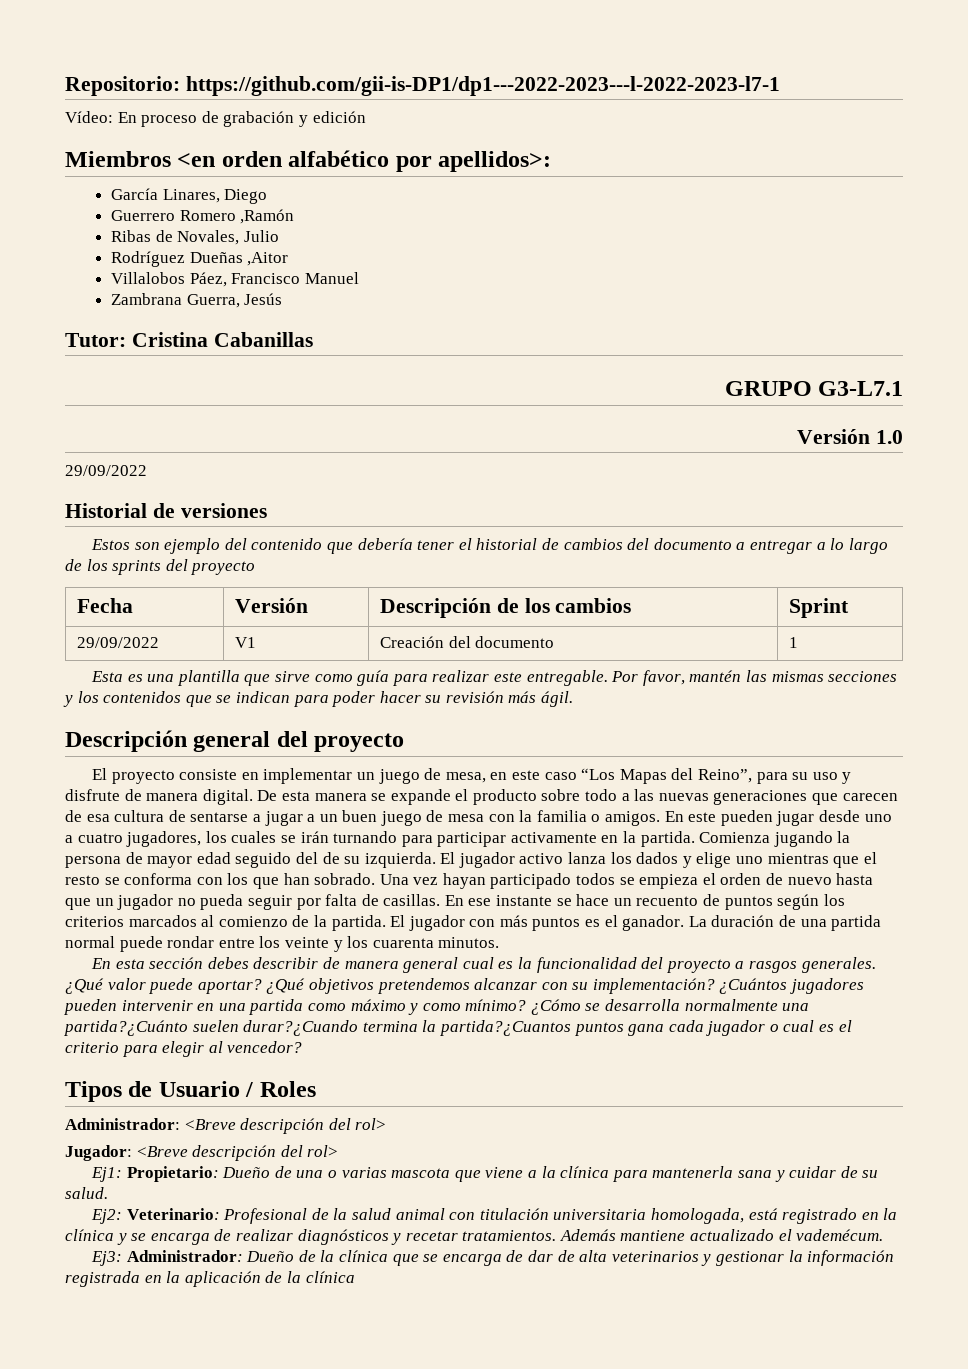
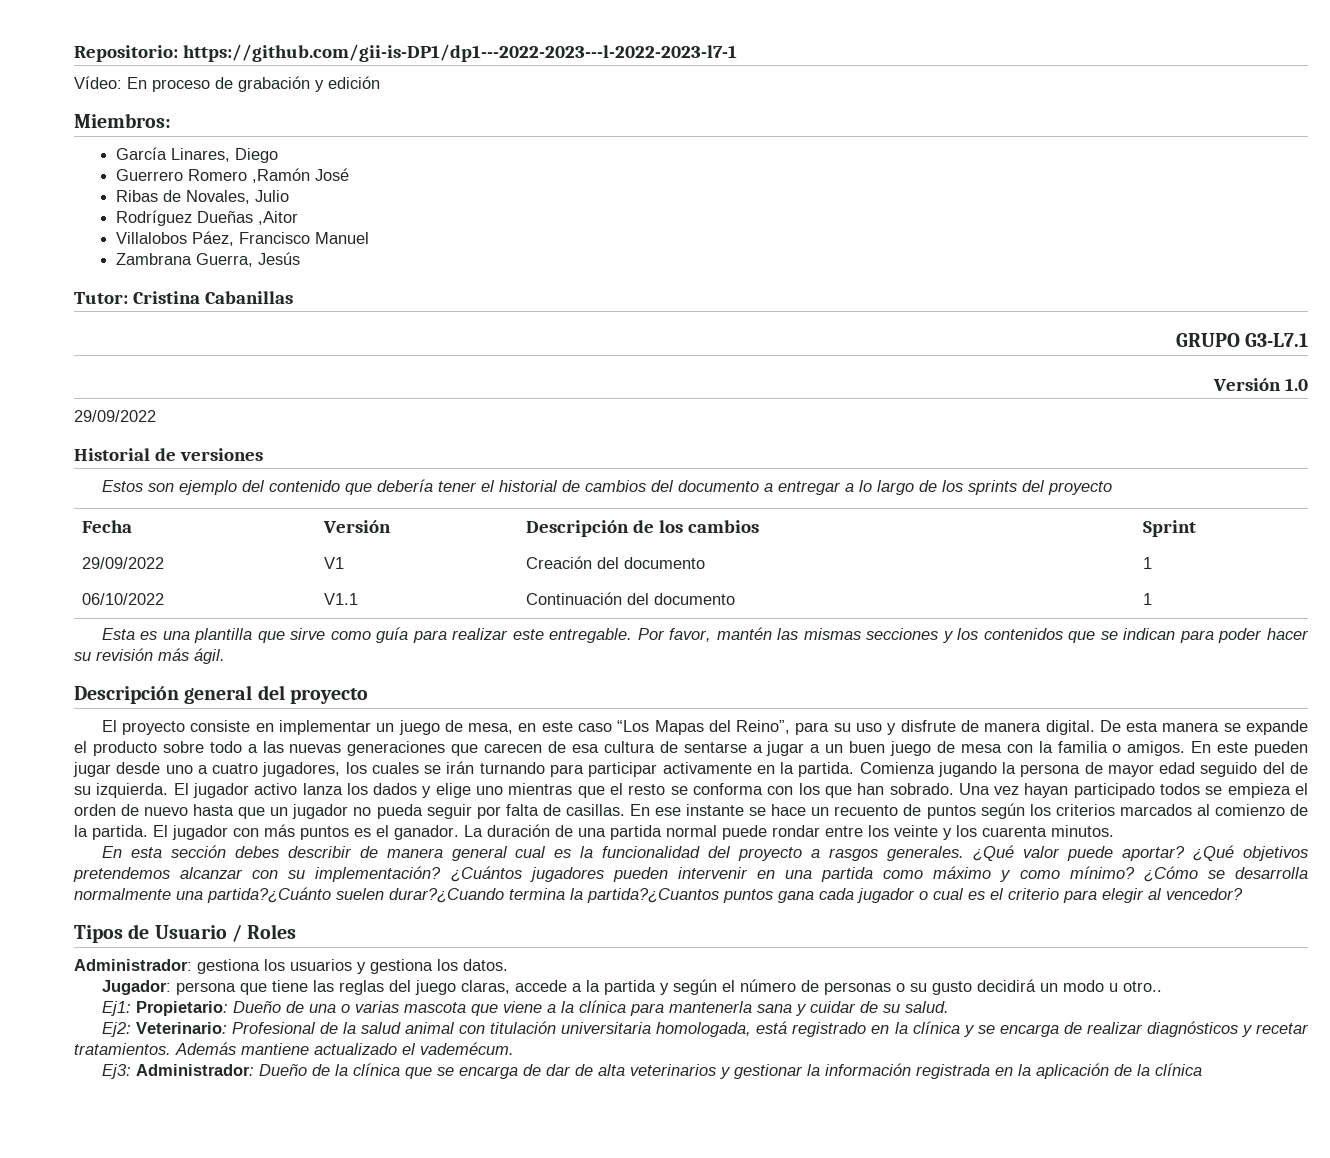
[65,150,552,172] Miembros <en orden alfabético por apellidos>: -> [74,113,171,128] Miembros:
(295, 216) none -> [315,168,350,181] José
(798, 642) none -> [82,593,165,605] [324,593,359,605] [526,592,736,605] [1143,593,1153,605] // 06/10/2022 | V1.1 | Continuación del documento | 1
[184,1118,387,1134] [65,1145,339,1161] <Breve descripción del rol> // Jugador: <Breve descripción del rol> -> [197,959,508,974] [101,979,1162,995] gestiona los usuarios y gestiona los datos. // Jugador: persona que tiene las reglas del juego claras, accede a la partida y según el número de personas o su gusto decidirá un modo u otro..

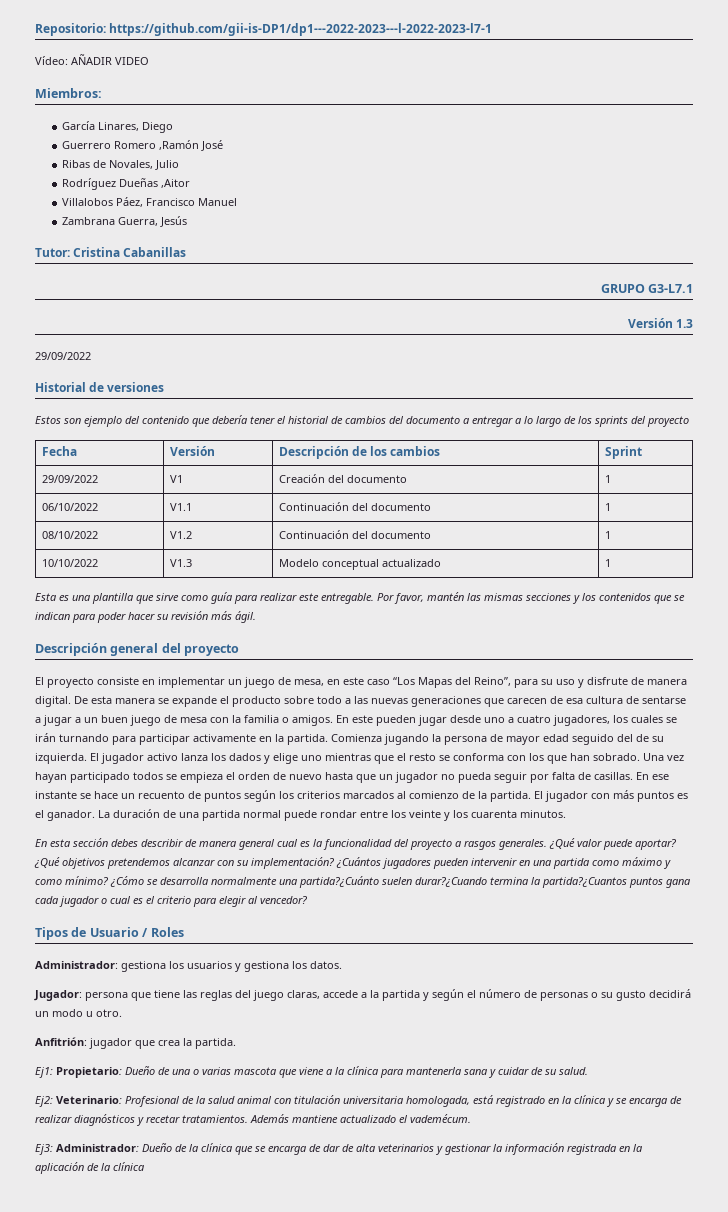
[127,76,380,92] En proceso de grabación y edición -> [71,54,149,65] AÑADIR VIDEO
[1285,378,1308,391] 1.0 -> [676,319,693,328] 1.3
(1153, 599) none -> [41,531,98,539] [169,531,192,539] [278,530,431,539] [604,531,611,539] [41,559,98,567] [169,559,192,567] [278,559,441,570] [604,559,611,567] // 08/10/2022 | V1.2 | Continuación del documento | 1 // 10/10/2022 | V1.3 | Modelo conceptual actualizado | 1
[1122,981,1162,992] otro.. -> [96,1009,122,1017] [35,1037,236,1049] otro. // Anfitrión: jugador que crea la partida.

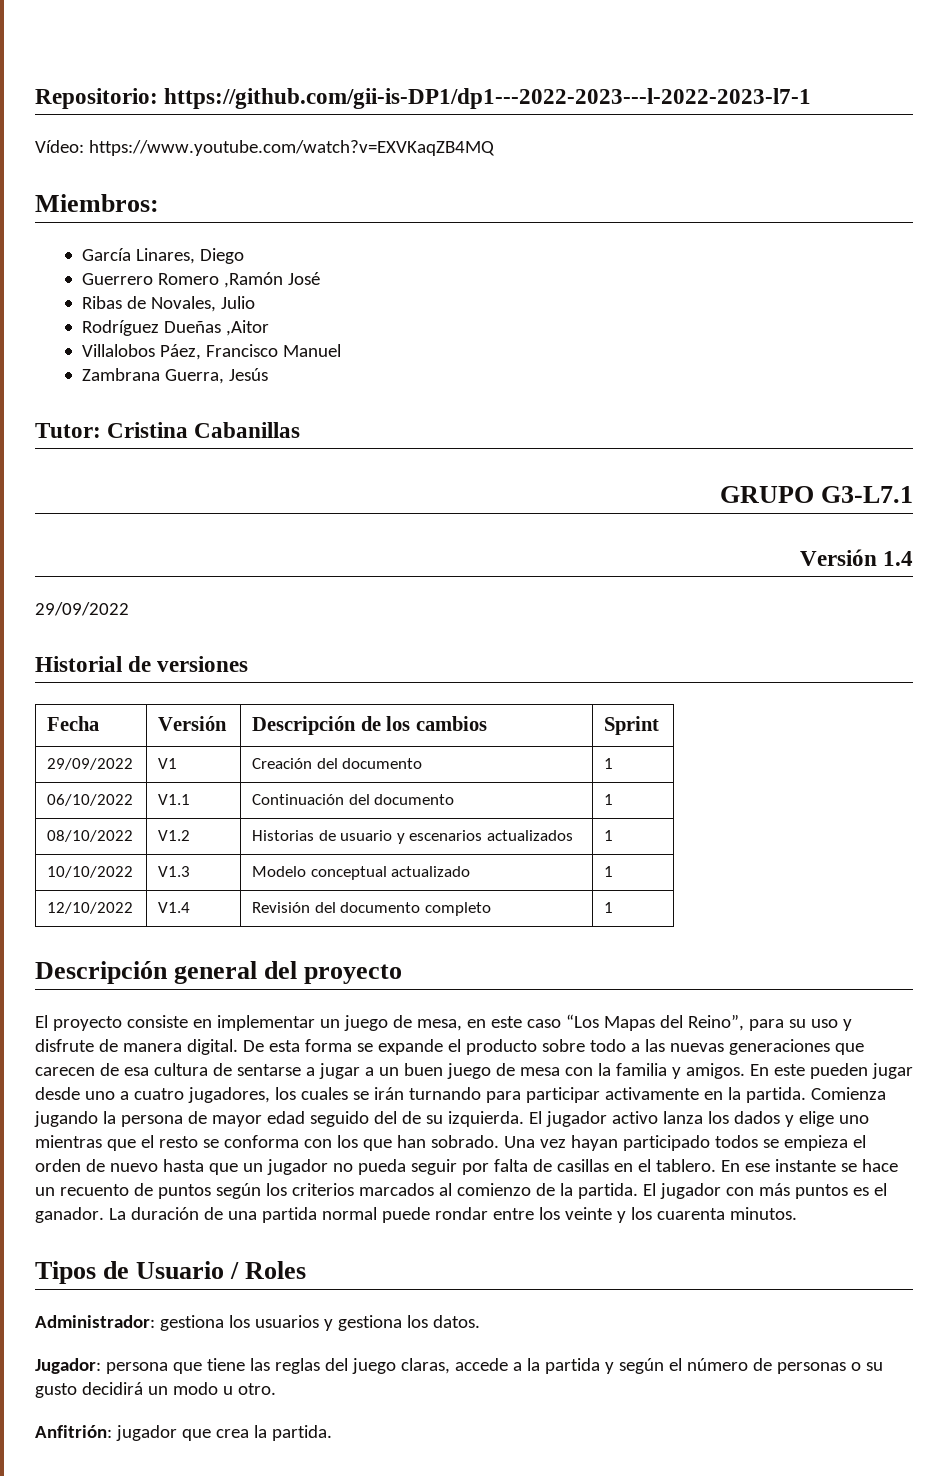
[71,54,149,65] AÑADIR VIDEO -> [88,140,495,156] https://www.youtube.com/watch?v=EXVKaqZB4MQ
[676,319,693,328] 1.3 -> [883,551,913,566] 1.4
[35,415,689,427] // Estos son ejemplo del contenido que debería tener el historial de cambios del documento a entregar a lo largo de los sprints del proyecto -> (249, 664) none
[278,530,431,539] Continuación del documento -> [252,830,573,844] Historias de usuario y escenarios actualizados
[35,592,685,604] [35,611,256,623] // Esta es una plantilla que sirve como guía para realizar este entregable. Por favor, mantén las mismas secciones y los contenidos que se indican para poder hacer su revisión más ágil. -> [47,902,134,914] [158,902,191,913] [252,902,491,916] [604,902,614,913] // 12/10/2022 | V1.4 | Revisión del documento completo | 1
[115,698,155,704] manera -> [304,1039,352,1052] forma
[282,717,289,723] o -> [671,1067,681,1079] y
[594,772,633,780] casillas. -> [556,1159,716,1172] casillas en el tablero.
[35,838,676,850] [34,857,671,869] [35,876,691,888] [35,896,307,907] // En esta sección debes describir de manera general cual es la funcionalidad del proyecto a rasgos generales. ¿Qué valor puede aportar? ¿Qué objetivos pretendemos alcanzar con su implementación? ¿Cuántos jugadores pueden intervenir en una partida como máximo y como mínimo? ¿Cómo se desarrolla normalmente una partida?¿Cuánto suelen durar?¿Cuando termina la partida?¿Cuantos puntos gana cada jugador o cual es el criterio para elegir al vencedor? -> (797, 1213) none
[35,1066,588,1078] [35,1095,682,1107] [35,1114,471,1126] [35,1143,643,1155] [35,1162,145,1174] // Ej1: Propietario: Dueño de una o varias mascota que viene a la clínica para mantenerla sana y cuidar de su salud. // Ej2: Veterinario: Profesional de la salud animal con titulación universitaria homologada, está registrado en la clínica y se encarga de realizar diagnósticos y recetar tratamientos. Además mantiene actualizado el vademécum. // Ej3: Administrador: Dueño de la clínica que se encarga de dar de alta veterinarios y gestionar la información registrada en la aplicación de la clínica -> (332, 1433) none

